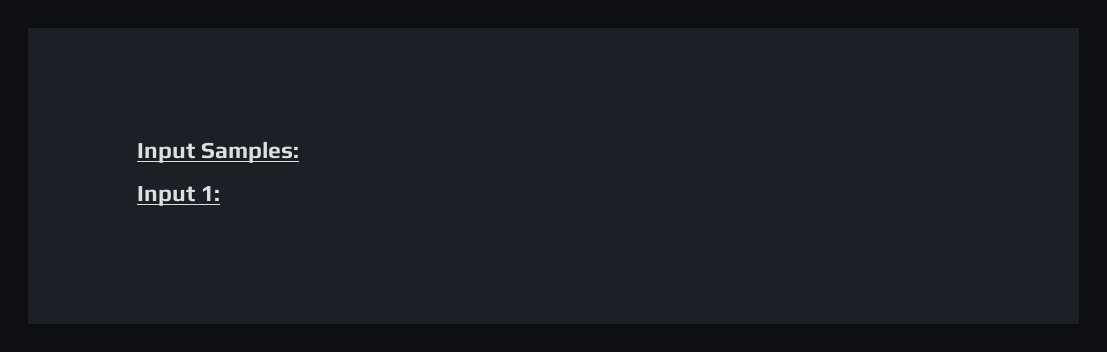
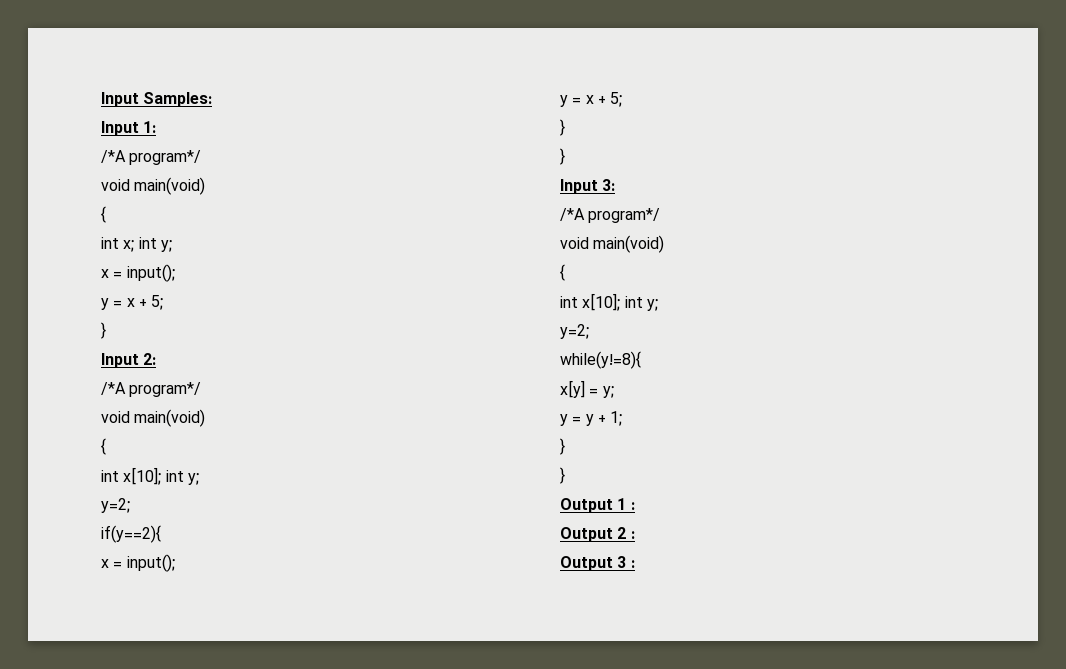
(221, 193) none -> [101,150,202,165] [101,177,206,195] [101,206,106,223] [101,237,172,252] [101,264,175,282] [101,295,164,310] [101,322,106,339] [101,353,157,368] [101,382,202,397] [101,409,206,427] [101,438,106,455] [101,467,199,485] [101,498,130,513] [101,525,161,543] [101,554,175,572] [560,92,623,107] [560,119,565,136] [560,148,565,165] [560,179,616,194] [560,208,661,223] [560,235,665,253] [560,264,565,281] [560,293,658,311] [560,324,589,339] [560,351,641,369] [560,380,614,398] [560,411,623,426] [560,438,565,455] [560,467,565,484] [560,498,635,513] [560,527,635,542] [560,556,635,571] // /*A program*/ // void main(void) // { // int x; int y; // x = input(); // y = x + 5; // } // Input 2: // /*A program*/ // void main(void) // { // int x[10]; int y; // y=2; // if(y==2){ // x = input(); // y = x + 5; // } // } // Input 3: // /*A program*/ // void main(void) // { // int x[10]; int y; // y=2; // while(y!=8){ // x[y] = y; // y = y + 1; // } // } // Output 1 : // Output 2 : // Output 3 :

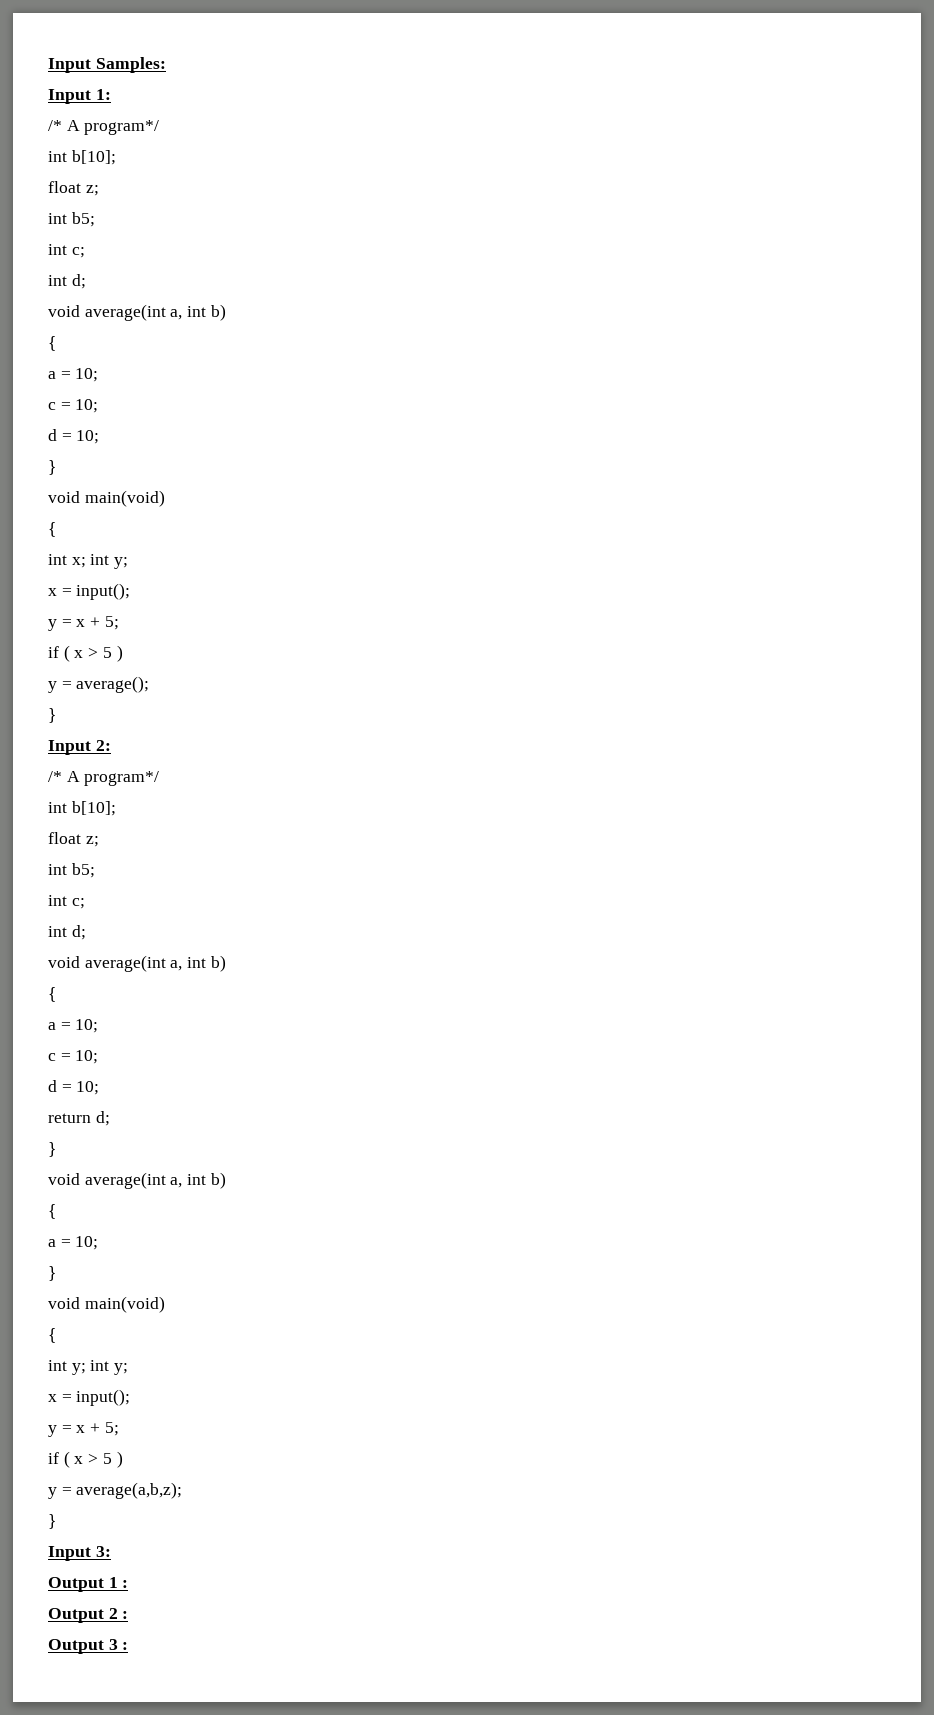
[101,150,202,165] /*A program*/ -> [48,120,160,135] [48,150,116,165] [48,181,99,196] [48,212,95,227] [48,244,85,258] [48,274,86,289] [48,304,226,321] [48,336,56,351] [48,368,99,382] [48,399,99,413] [48,429,100,444] [48,460,56,475] /* A program*/ // int b[10]; // float z; // int b5; // int c; // int d; // void average(int a, int b) // { // a = 10; // c = 10; // d = 10; // }
(164, 302) none -> [48,645,123,662] [48,676,150,693] // if ( x > 5 ) // y = average();
[101,382,202,397] [101,409,206,427] [101,438,106,455] [101,467,199,485] [101,498,130,513] [101,525,161,543] [101,554,175,572] [560,92,623,107] [560,119,565,136] [560,148,565,165] [560,179,616,194] [560,208,661,223] [560,235,665,253] [560,264,565,281] [560,293,658,311] [560,324,589,339] [560,351,641,369] [560,380,614,398] [560,411,623,426] [560,438,565,455] [560,467,565,484] /*A program*/ // void main(void) // { // int x[10]; int y; // y=2; // if(y==2){ // x = input(); // y = x + 5; // } // } // Input 3: // /*A program*/ // void main(void) // { // int x[10]; int y; // y=2; // while(y!=8){ // x[y] = y; // y = y + 1; // } // } -> [48,771,160,786] [48,801,116,816] [48,832,99,847] [48,863,95,878] [48,895,85,909] [48,925,86,940] [48,955,226,972] [48,987,56,1002] [48,1019,99,1033] [48,1050,99,1064] [48,1080,100,1095] [48,1111,110,1126] [48,1142,56,1157] [48,1172,226,1189] [48,1204,56,1219] [48,1236,99,1250] [48,1266,56,1281] [48,1296,165,1313] [48,1328,56,1343] [48,1360,129,1375] [48,1389,131,1406] [48,1422,119,1437] [48,1451,123,1468] [48,1482,183,1499] [48,1514,56,1529] [48,1546,111,1561] /* A program*/ // int b[10]; // float z; // int b5; // int c; // int d; // void average(int a, int b) // { // a = 10; // c = 10; // d = 10; // return d; // } // void average(int a, int b) // { // a = 10; // } // void main(void) // { // int y; int y; // x = input(); // y = x + 5; // if ( x > 5 ) // y = average(a,b,z); // } // Input 3:

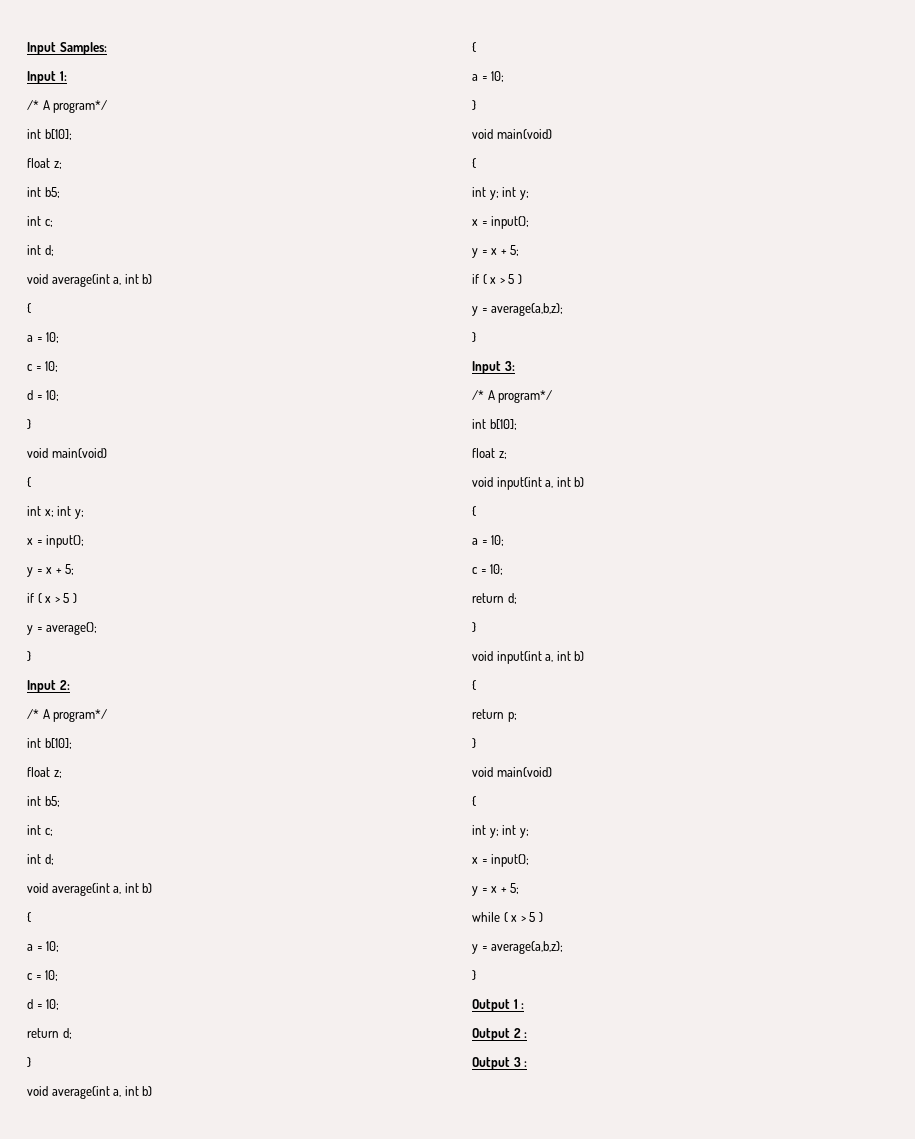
(111, 1551) none -> [472,390,553,403] [472,419,517,430] [472,448,507,459] [472,477,585,490] [472,506,476,516] [472,535,505,546] [472,564,504,575] [472,593,517,604] [472,622,476,632] [472,651,585,664] [472,680,476,690] [472,709,517,722] [472,738,476,748] [472,767,552,777] [472,796,476,806] [472,825,529,838] [472,854,530,867] [472,883,520,896] [472,912,543,922] [472,941,564,954] [472,970,476,980] // /* A program*/ // int b[10]; // float z; // void input(int a, int b) // { // a = 10; // c = 10; // return d; // } // void input(int a, int b) // { // return p; // } // void main(void) // { // int y; int y; // x = input(); // y = x + 5; // while ( x > 5 ) // y = average(a,b,z); // }

